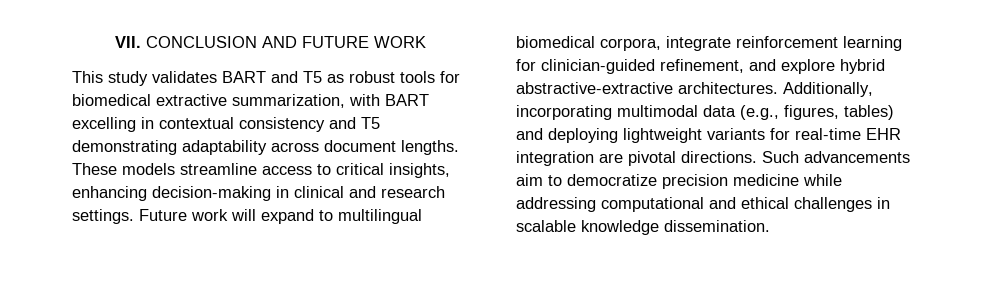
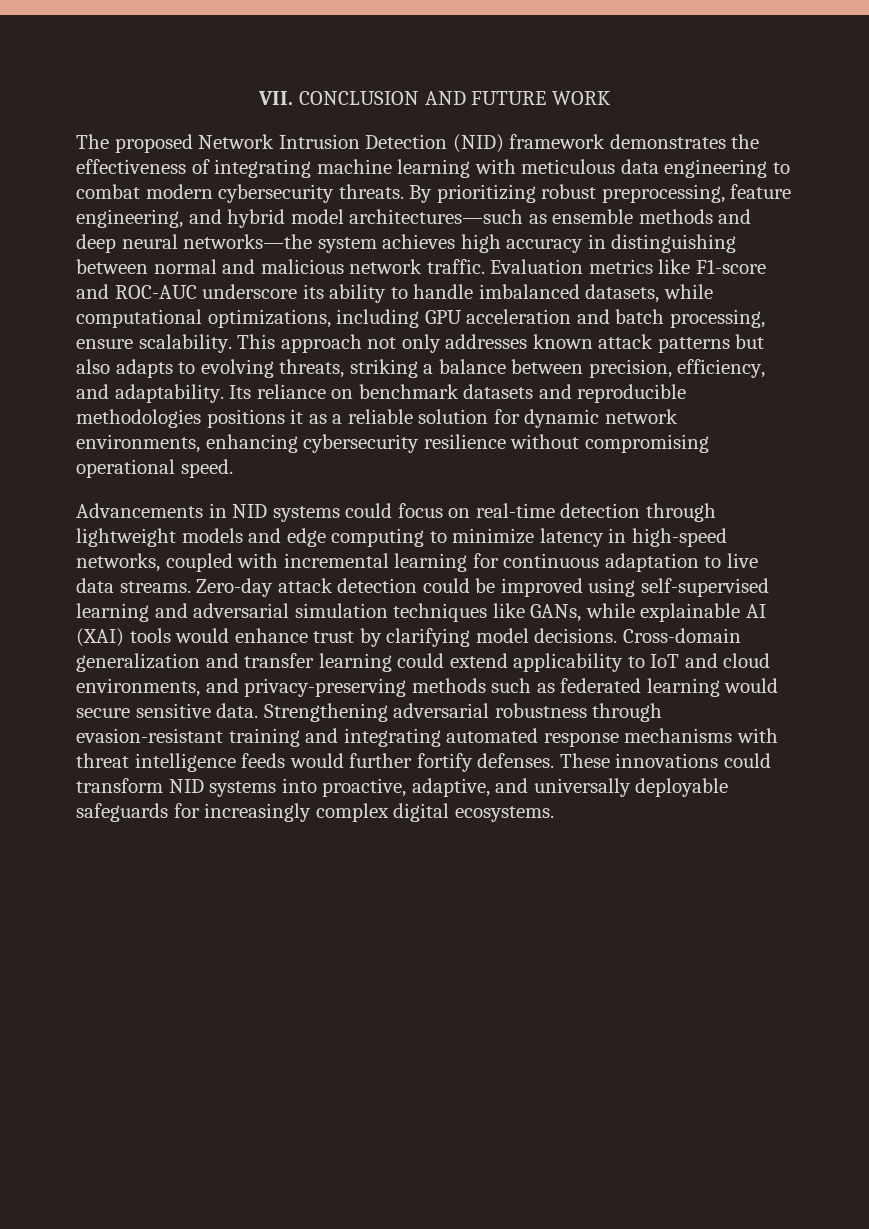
[72,71,460,86] [72,94,429,108] [72,117,380,132] [72,140,459,155] [72,163,450,178] [72,186,445,201] [72,209,422,224] [516,36,902,51] [516,59,885,74] [516,82,873,97] [516,105,894,120] [516,128,901,143] [516,151,910,166] [516,174,842,189] [516,197,890,212] [516,220,770,235] This study validates BART and T5 as robust tools for biomedical extractive summarization, with BART excelling in contextual consistency and T5 demonstrating adaptability across document lengths. These models streamline access to critical insights, enhancing decision-making in clinical and research settings. Future work will expand to multilingual biomedical corpora, integrate reinforcement learning for clinician-guided refinement, and explore hybrid abstractive-extractive architectures. Additionally, incorporating multimodal data (e.g., figures, tables) and deploying lightweight variants for real-time EHR integration are pivotal directions. Such advancements aim to democratize precision medicine while addressing computational and ethical challenges in scalable knowledge dissemination. -> [76,134,760,153] [76,159,790,178] [76,184,792,203] [76,209,752,228] [76,234,737,253] [76,259,766,274] [76,284,713,303] [76,309,765,328] [76,334,765,353] [76,359,766,378] [76,384,687,403] [76,409,678,428] [76,434,709,453] [76,459,233,478] [76,503,716,522] [76,528,727,547] [76,553,758,572] [76,578,769,597] [76,603,766,622] [76,628,741,647] [76,653,771,672] [76,678,779,697] [76,703,663,722] [76,728,778,747] [76,753,771,772] [76,778,729,797] [76,803,554,822] The proposed Network Intrusion Detection (NID) framework demonstrates the effectiveness of integrating machine learning with meticulous data engineering to combat modern cybersecurity threats. By prioritizing robust preprocessing, feature engineering, and hybrid model architectures—such as ensemble methods and deep neural networks—the system achieves high accuracy in distinguishing between normal and malicious network traffic. Evaluation metrics like F1-score and ROC-AUC underscore its ability to handle imbalanced datasets, while computational optimizations, including GPU acceleration and batch processing, ensure scalability. This approach not only addresses known attack patterns but also adapts to evolving threats, striking a balance between precision, efficiency, and adaptability. Its reliance on benchmark datasets and reproducible methodologies positions it as a reliable solution for dynamic network environments, enhancing cybersecurity resilience without compromising operational speed. // Advancements in NID systems could focus on real-time detection through lightweight models and edge computing to minimize latency in high-speed networks, coupled with incremental learning for continuous adaptation to live data streams. Zero-day attack detection could be improved using self-supervised learning and adversarial simulation techniques like GANs, while explainable AI (XAI) tools would enhance trust by clarifying model decisions. Cross-domain generalization and transfer learning could extend applicability to IoT and cloud environments, and privacy-preserving methods such as federated learning would secure sensitive data. Strengthening adversarial robustness through evasion-resistant training and integrating automated response mechanisms with threat intelligence feeds would further fortify defenses. These innovations could transform NID systems into proactive, adaptive, and universally deployable safeguards for increasingly complex digital ecosystems.

